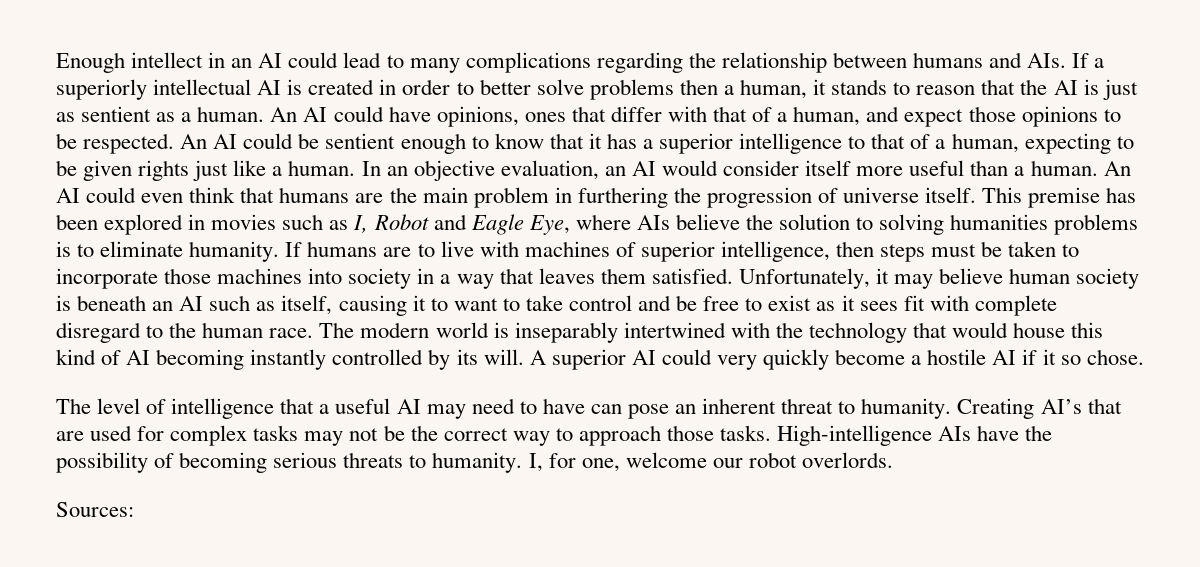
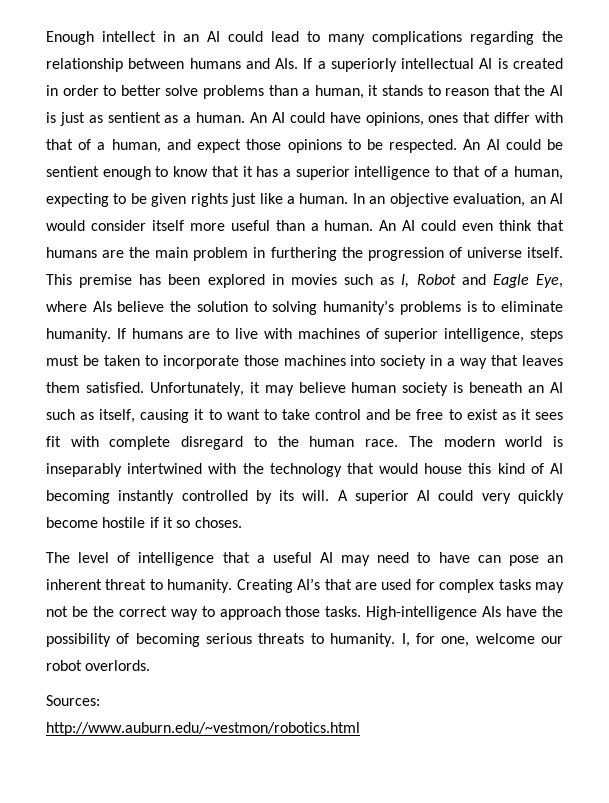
[679,79,718,95] then -> [268,85,298,96] than
[950,214,1049,230] humanities -> [323,300,395,315] humanity’s
[836,241,875,257] then -> (525, 335) none
[911,349,1017,365] a hostile AI -> [102,517,146,528] hostile
[1086,349,1144,365] chose. -> [194,517,242,528] choses.
(134, 509) none -> [46,722,360,736] // http://www.auburn.edu/~vestmon/robotics.html

